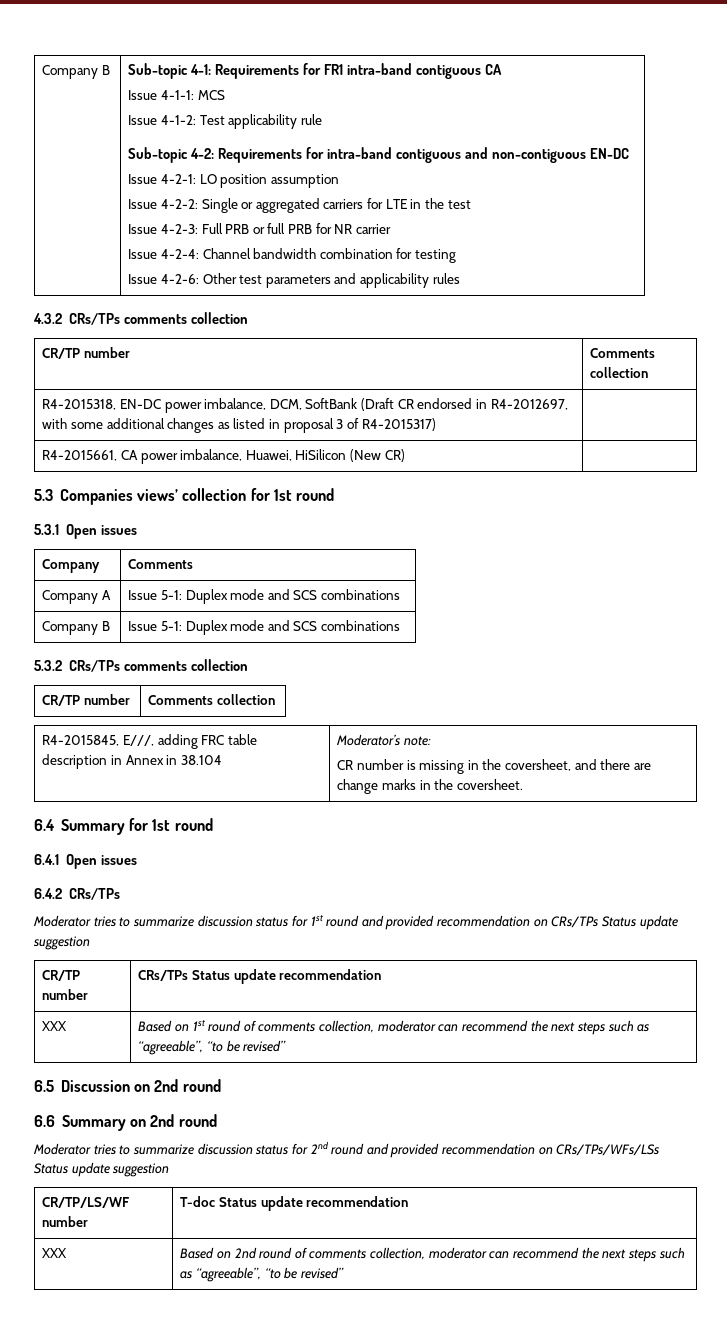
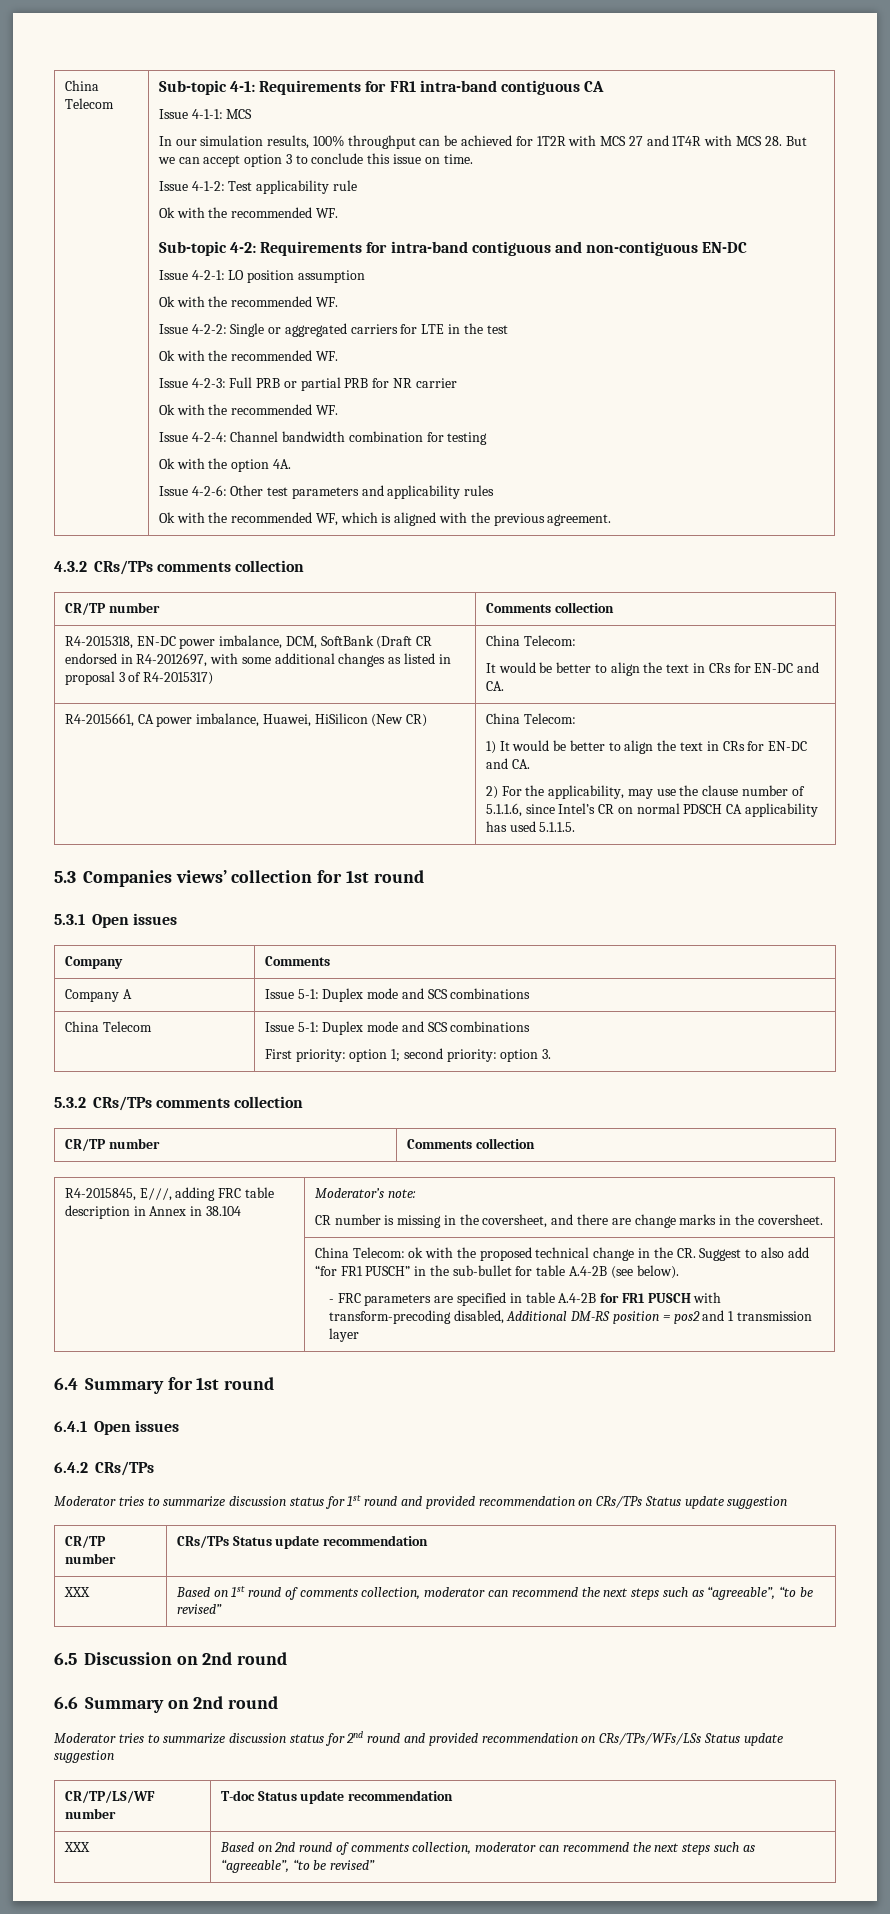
[42,65,110,79] Company B -> [64,80,99,91] [64,98,114,109] China Telecom
(225, 95) none -> [158,135,807,149] [157,153,473,167] // In our simulation results, 100% throughput can be achieved for 1T2R with MCS 27 and 1T4R with MCS 28. But we can accept option 3 to conclude this issue on time.
(322, 119) none -> [158,207,338,218] // Ok with the recommended WF.
(339, 181) none -> [158,296,338,307] // Ok with the recommended WF.
(471, 204) none -> [158,350,338,361] // Ok with the recommended WF.
[267,223,286,234] full -> [300,377,341,391] partial
(392, 229) none -> [158,404,338,415] // Ok with the recommended WF.
(457, 256) none -> [158,458,291,472] // Ok with the option 4A.
(460, 278) none -> [158,512,612,526] // Ok with the recommended WF, which is aligned with the previous agreement.
(436, 424) none -> [485,635,576,646] [485,662,820,676] [485,681,504,691] China Telecom: // It would be better to align the text in CRs for EN-DC and CA.
(405, 455) none -> [485,713,576,724] [485,740,808,754] [485,758,530,769] [485,785,805,799] [485,803,818,817] [485,821,576,832] China Telecom: // 1) It would be better to align the text in CRs for EN-DC and CA. // 2) For the applicability, may use the clause number of 5.1.1.6, since Intel’s CR on normal PDSCH CA applicability has used 5.1.1.5.
[42,621,110,635] [128,620,401,635] Company B | Issue 5-1: Duplex mode and SCS combinations -> [64,1021,152,1032] [264,1021,531,1035] [264,1048,552,1062] China Telecom | Issue 5-1: Duplex mode and SCS combinations // First priority: option 1; second priority: option 3.
(523, 784) none -> [314,1247,809,1261] [314,1265,679,1279] [328,1292,722,1306] [328,1310,812,1324] [328,1328,359,1342] // | China Telecom: ok with the proposed technical change in the CR. Suggest to also add “for FR1 PUSCH” in the sub-bullet for table A.4-2B (see below). // - FRC parameters are specified in table A.4-2B for FR1 PUSCH with transform-precoding disabled, Additional DM-RS position = pos2 and 1 transmission layer

